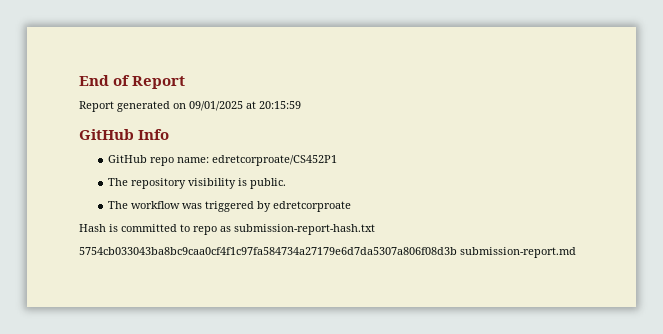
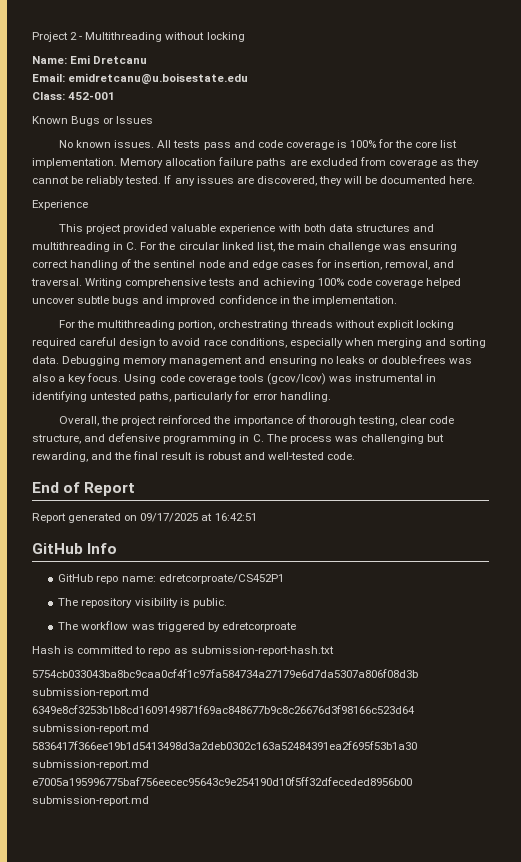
(79, 80) none -> [32,32,245,42] [32,55,148,64] [32,73,249,84] [32,92,116,100] [32,116,154,126] [59,139,458,150] [32,157,480,168] [32,175,476,186] [32,200,88,210] [59,224,434,234] [32,242,458,252] [32,259,455,270] [31,278,461,288] [32,295,397,306] [59,320,454,330] [32,337,487,348] [32,355,473,366] [32,373,437,385] [32,391,331,402] [59,415,455,426] [32,433,445,444] [32,451,355,462] Project 2 - Multithreading without locking // Name: Emi Dretcanu // Email: emidretcanu@u.boisestate.edu // Class: 452-001 // Known Bugs or Issues // No known issues. All tests pass and code coverage is 100% for the core list implementation. Memory allocation failure paths are excluded from coverage as they cannot be reliably tested. If any issues are discovered, they will be documented here. // Experience // This project provided valuable experience with both data structures and multithreading in C. For the circular linked list, the main challenge was ensuring correct handling of the sentinel node and edge cases for insertion, removal, and traversal. Writing comprehensive tests and achieving 100% code coverage helped uncover subtle bugs and improved confidence in the implementation. // For the multithreading portion, orchestrating threads without explicit locking required careful design to avoid race conditions, especially when merging and sorting data. Debugging memory management and ensuring no leaks or double-frees was also a key focus. Using code coverage tools (gcov/lcov) was instrumental in identifying untested paths, particularly for error handling. // Overall, the project reinforced the importance of thorough testing, clear code structure, and defensive programming in C. The process was challenging but rewarding, and the final result is robust and well-tested code. //
[189,101,301,111] 09/01/2025 at 20:15:59 -> [140,513,257,522] 09/17/2025 at 16:42:51
(576, 252) none -> [32,705,415,714] [32,724,149,734] [32,741,417,750] [32,760,149,770] [32,777,412,786] [32,796,149,806] 6349e8cf3253b1b8cd1609149871f69ac848677b9c8c26676d3f98166c523d64 submission-report.md 5836417f366ee19b1d5413498d3a2deb0302c163a52484391ea2f695f53b1a30 submission-report.md e7005a195996775baf756eecec95643c9e254190d10f5ff32dfeceded8956b00 submission-report.md

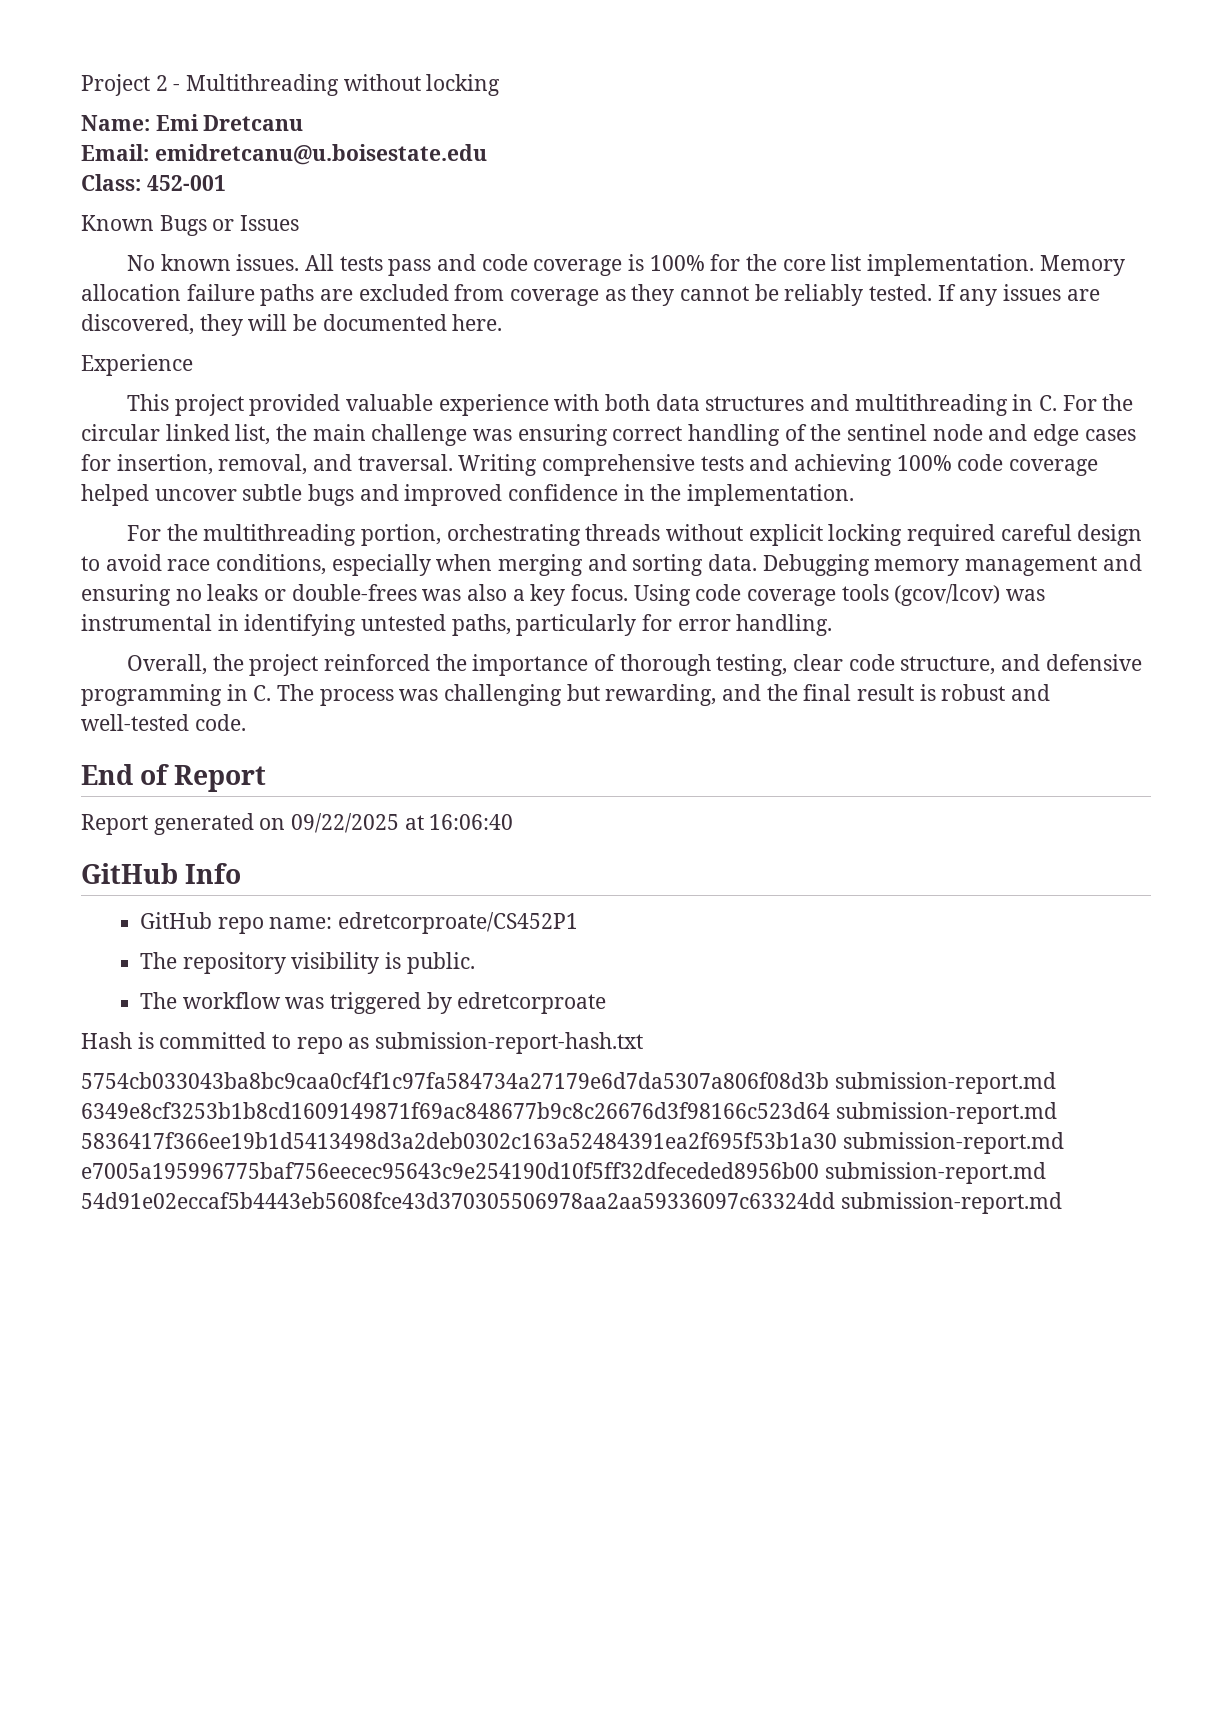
[140,513,257,522] 09/17/2025 at 16:42:51 -> [291,813,514,833] 09/22/2025 at 16:06:40
(149, 801) none -> [81,1192,1062,1214] 54d91e02eccaf5b4443eb5608fce43d370305506978aa2aa59336097c63324dd submission-report.md

